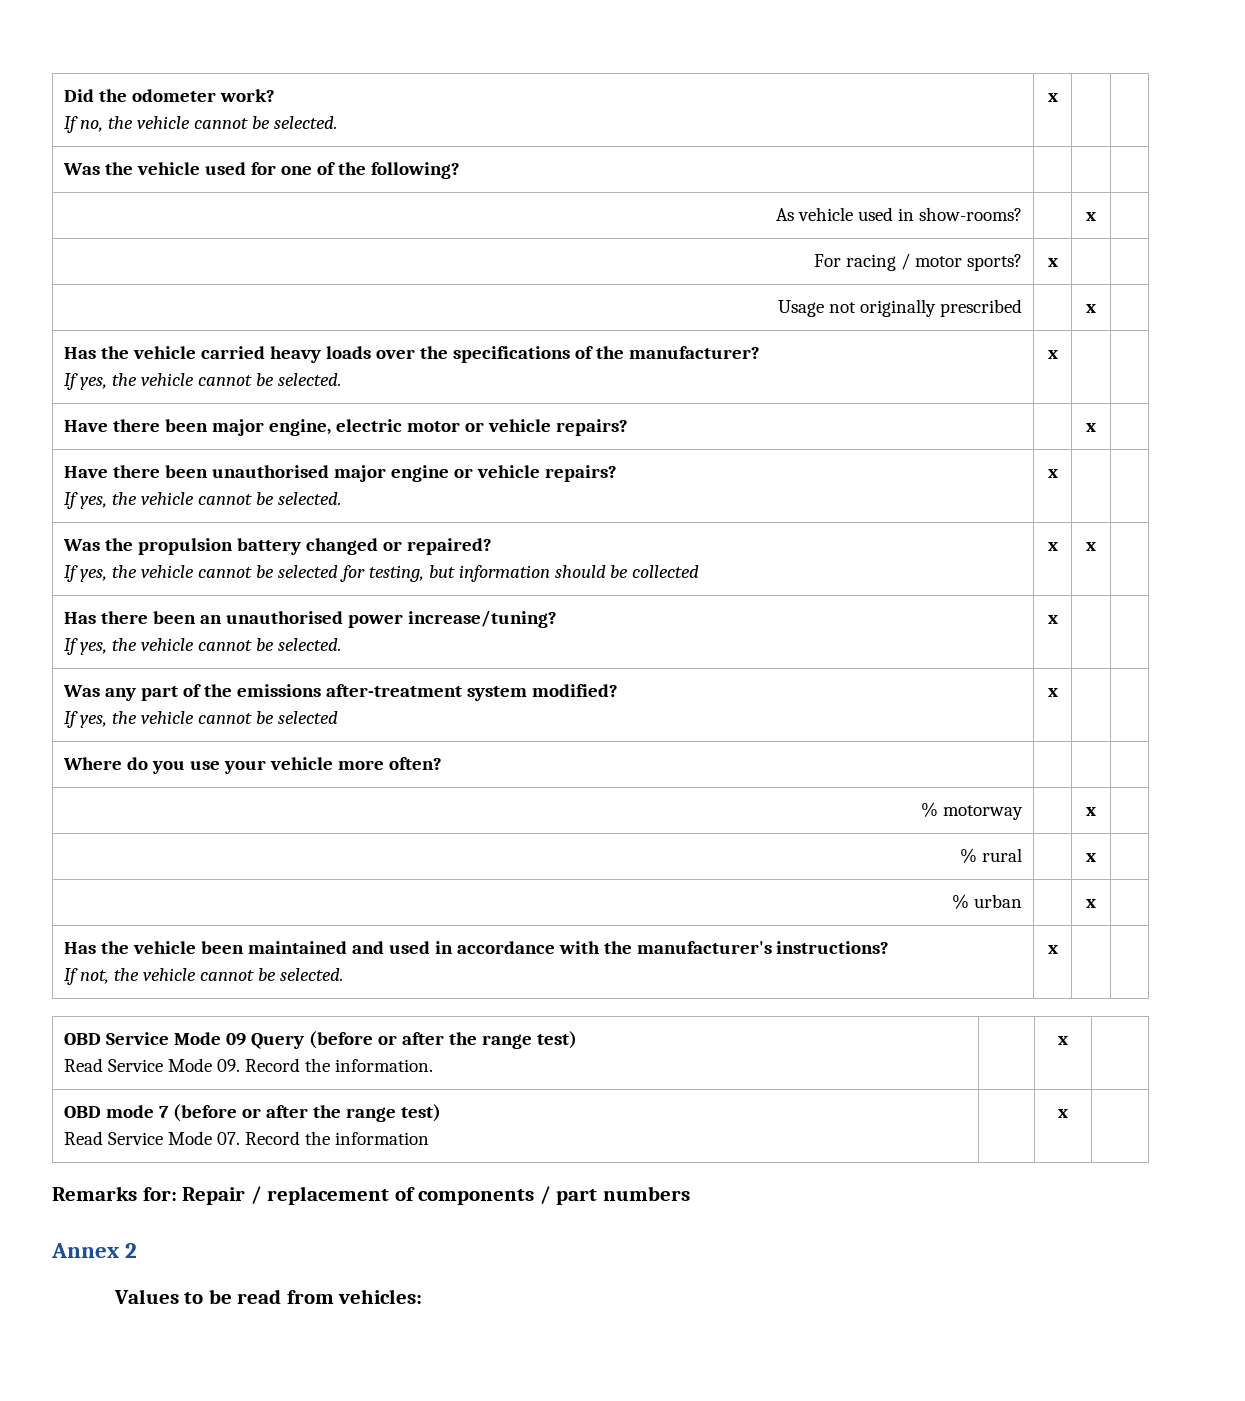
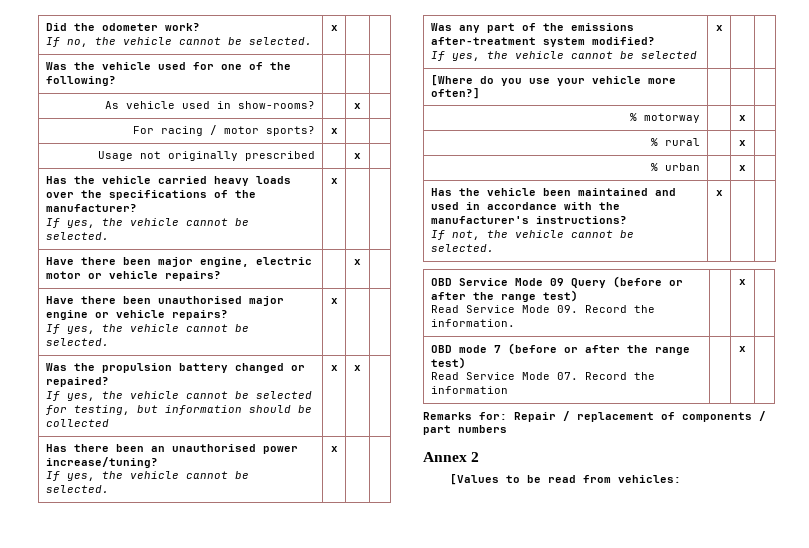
[62,757,122,770] Where -> [430,75,473,86] [Where
[388,757,442,770] often? -> [430,88,480,99] often?]
[113,1289,179,1304] Values -> [449,474,499,485] [Values

